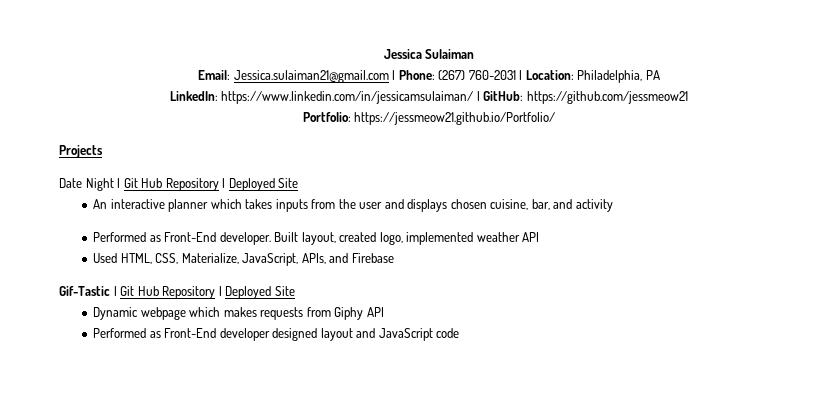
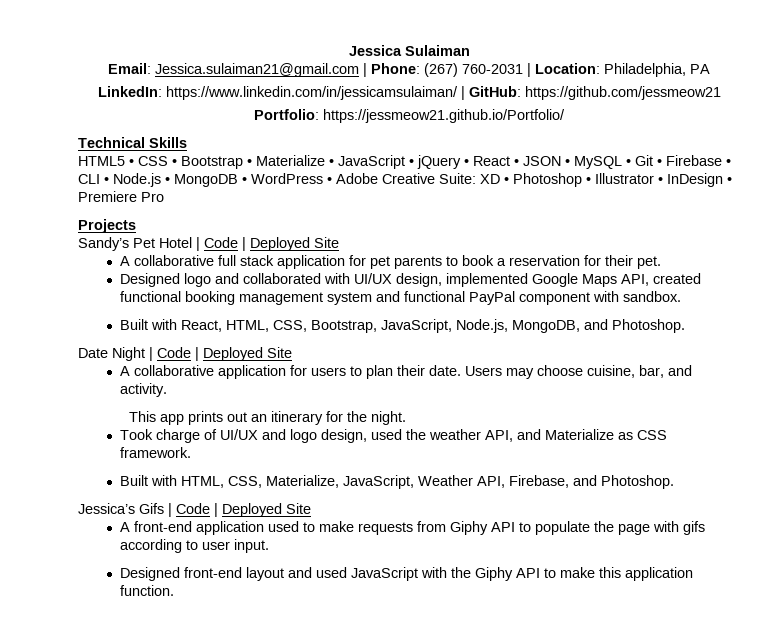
[59,145,103,158] Projects -> [78,137,187,148] [78,155,731,169] [78,173,732,187] [78,191,164,202] [78,219,136,233] [78,237,339,251] [119,255,661,269] [119,273,701,287] [119,291,681,305] [119,319,685,333] Technical Skills // HTML5 • CSS • Bootstrap • Materialize • JavaScript • jQuery • React • JSON • MySQL • Git • Firebase • CLI • Node.js • MongoDB • WordPress • Adobe Creative Suite: XD • Photoshop • Illustrator • InDesign • Premiere Pro // Projects // Sandy’s Pet Hotel | Code | Deployed Site // A collaborative full stack application for pet parents to book a reservation for their pet. // Designed logo and collaborated with UI/UX design, implemented Google Maps API, created functional booking management system and functional PayPal component with sandbox. // Built with React, HTML, CSS, Bootstrap, JavaScript, Node.js, MongoDB, and Photoshop.
[123,178,299,191] [93,199,613,212] [93,232,540,245] [93,253,394,266] [59,286,295,299] [93,307,384,320] [93,328,460,341] Git Hub Repository | Deployed Site // An interactive planner which takes inputs from the user and displays chosen cuisine, bar, and activity // Performed as Front-End developer. Built layout, created logo, implemented weather API // Used HTML, CSS, Materialize, JavaScript, APIs, and Firebase // Gif-Tastic | Git Hub Repository | Deployed Site // Dynamic webpage which makes requests from Giphy API // Performed as Front-End developer designed layout and JavaScript code -> [157,347,292,361] [119,365,692,379] [119,383,167,397] [129,411,407,425] [119,429,667,443] [119,447,191,458] [119,475,674,489] [78,503,311,517] [119,521,705,535] [119,539,269,553] [119,567,693,581] [119,585,174,596] Code | Deployed Site // A collaborative application for users to plan their date. Users may choose cuisine, bar, and activity. // This app prints out an itinerary for the night. // Took charge of UI/UX and logo design, used the weather API, and Materialize as CSS framework. // Built with HTML, CSS, Materialize, JavaScript, Weather API, Firebase, and Photoshop. // Jessica’s Gifs | Code | Deployed Site // A front-end application used to make requests from Giphy API to populate the page with gifs according to user input. // Designed front-end layout and used JavaScript with the Giphy API to make this application function.

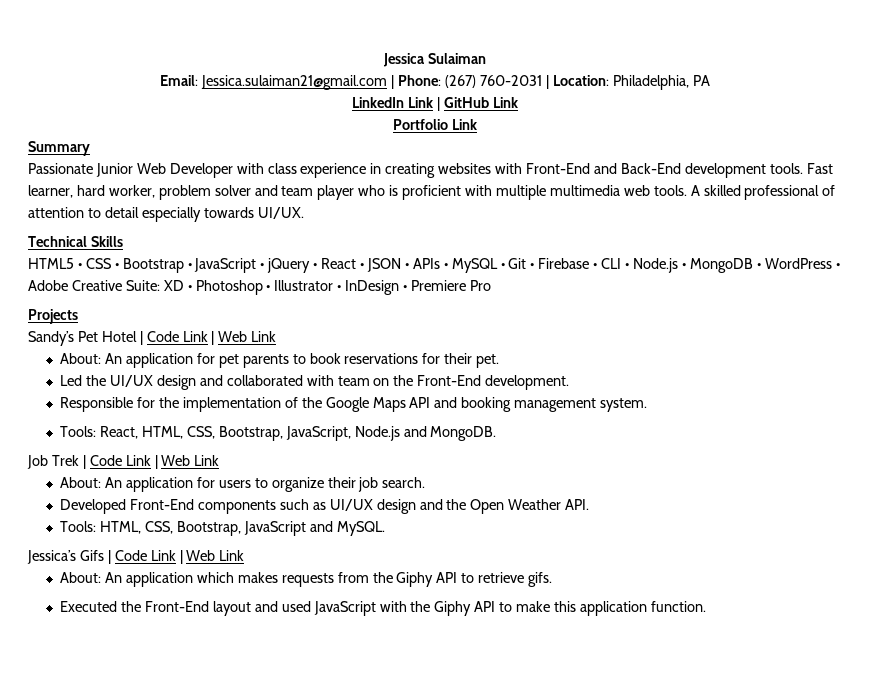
[97,86,721,100] [254,109,565,123] LinkedIn: https://www.linkedin.com/in/jessicamsulaiman/ | GitHub: https://github.com/jessmeow21 // Portfolio: https://jessmeow21.github.io/Portfolio/ -> [352,97,518,111] [393,119,477,130] [28,141,90,156] [28,163,833,178] [28,185,836,200] [28,207,304,222] LinkedIn Link | GitHub Link // Portfolio Link // Summary // Passionate Junior Web Developer with class experience in creating websites with Front-End and Back-End development tools. Fast learner, hard worker, problem solver and team player who is proficient with multiple multimedia web tools. A skilled professional of attention to detail especially towards UI/UX.
[256,155,334,166] Materialize • -> (192, 266) none
(570, 162) none -> [412,258,448,269] APIs •
[242,237,339,251] [119,255,274,266] | Deployed Site // A collaborative full stack -> [182,331,277,345] [60,353,123,364] Link | Web Link // About: An
[496,255,580,266] a reservation -> [344,353,419,364] reservations
[119,273,701,287] [119,291,681,305] [119,319,177,330] Designed logo and collaborated with UI/UX design, implemented Google Maps API, created functional booking management system and functional PayPal component with sandbox. // Built with -> [60,375,570,390] [60,397,648,412] [60,426,97,437] Led the UI/UX design and collaborated with team on the Front-End development. // Responsible for the implementation of the Google Maps API and booking management system. // Tools:
[455,319,685,333] [78,347,292,361] [119,365,692,379] [119,383,167,397] [129,411,407,425] [119,429,667,443] [119,447,191,458] [119,475,674,489] [78,503,311,517] [119,521,354,535] Node.js, MongoDB, and Photoshop. // Date Night | Code | Deployed Site // A collaborative application for users to plan their date. Users may choose cuisine, bar, and activity. // This app prints out an itinerary for the night. // Took charge of UI/UX and logo design, used the weather API, and Materialize as CSS framework. // Built with HTML, CSS, Materialize, JavaScript, Weather API, Firebase, and Photoshop. // Jessica’s Gifs | Code | Deployed Site // A front-end application used to make -> [354,426,497,441] [27,455,220,469] [60,477,426,492] [60,499,590,514] [60,521,385,536] [27,550,245,564] [60,572,278,587] Node.js and MongoDB. // Job Trek | Code Link | Web Link // About: An application for users to organize their job search. // Developed Front-End components such as UI/UX design and the Open Weather API. // Tools: HTML, CSS, Bootstrap, JavaScript and MySQL. // Jessica’s Gifs | Code Link | Web Link // About: An application which makes
[449,521,705,535] [119,539,269,553] [119,567,242,581] Giphy API to populate the page with gifs according to user input. // Designed front-end -> [372,572,553,587] [60,601,209,612] the Giphy API to retrieve gifs. // Executed the Front-End

